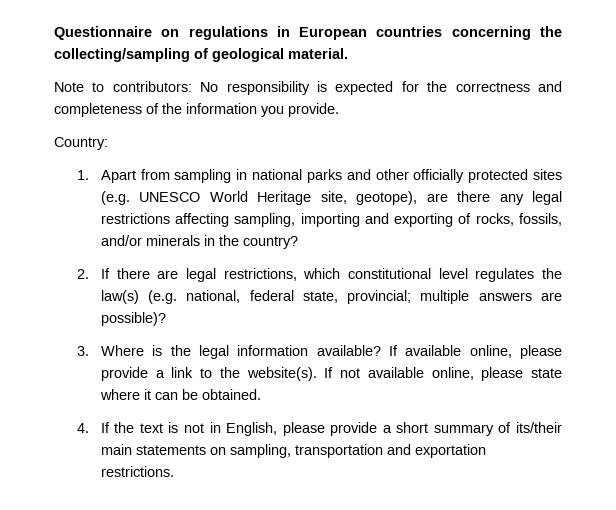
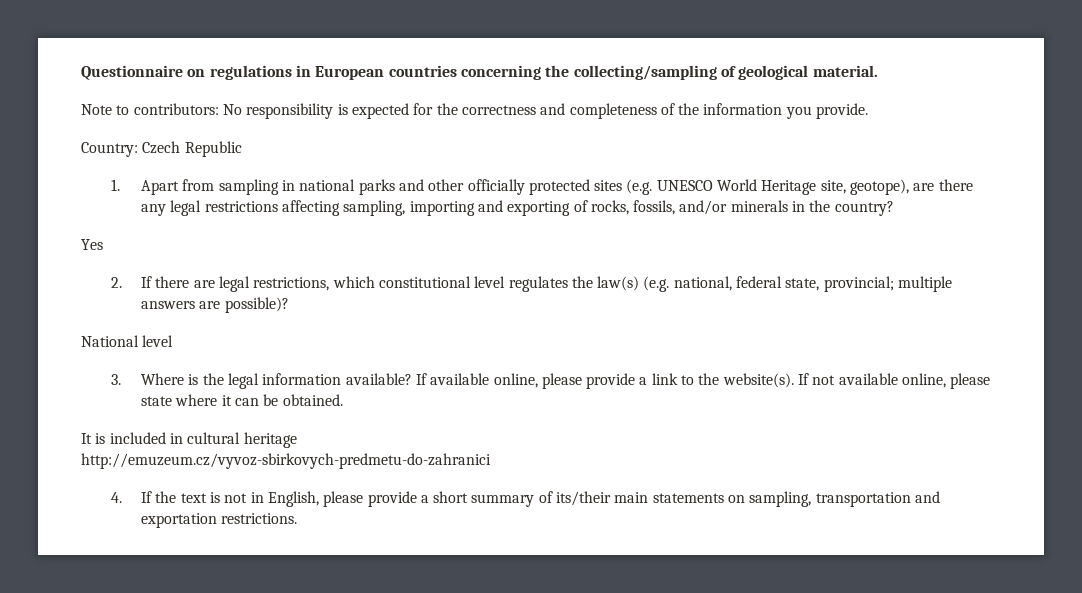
(108, 143) none -> [142,141,242,157] Czech Republic
(298, 242) none -> [81,239,103,250] // Yes
(166, 319) none -> [81,335,174,347] // National level
(261, 394) none -> [81,432,297,448] [81,453,491,469] // It is included in cultural heritage // http://emuzeum.cz/vyvoz-sbirkovych-predmetu-do-zahranici

